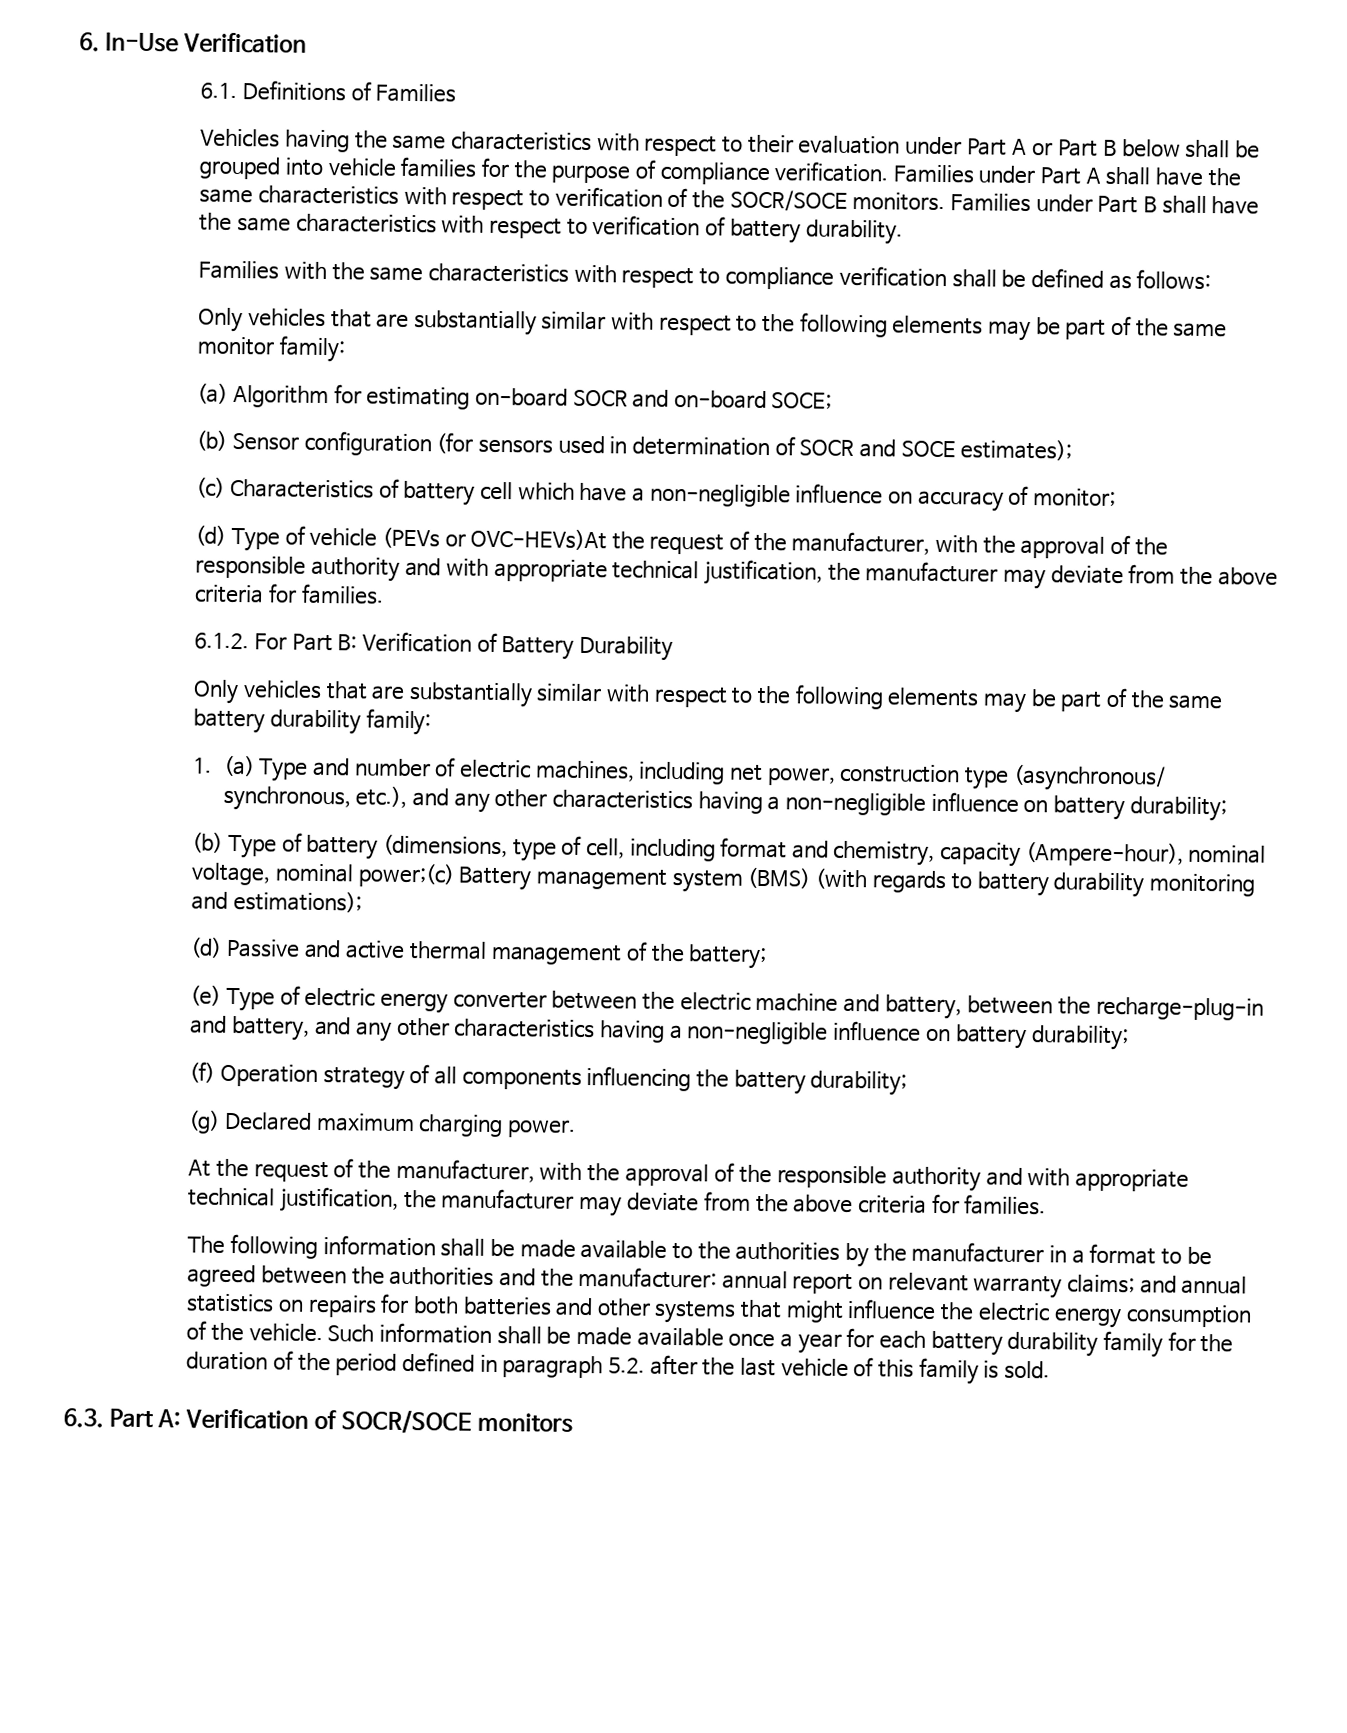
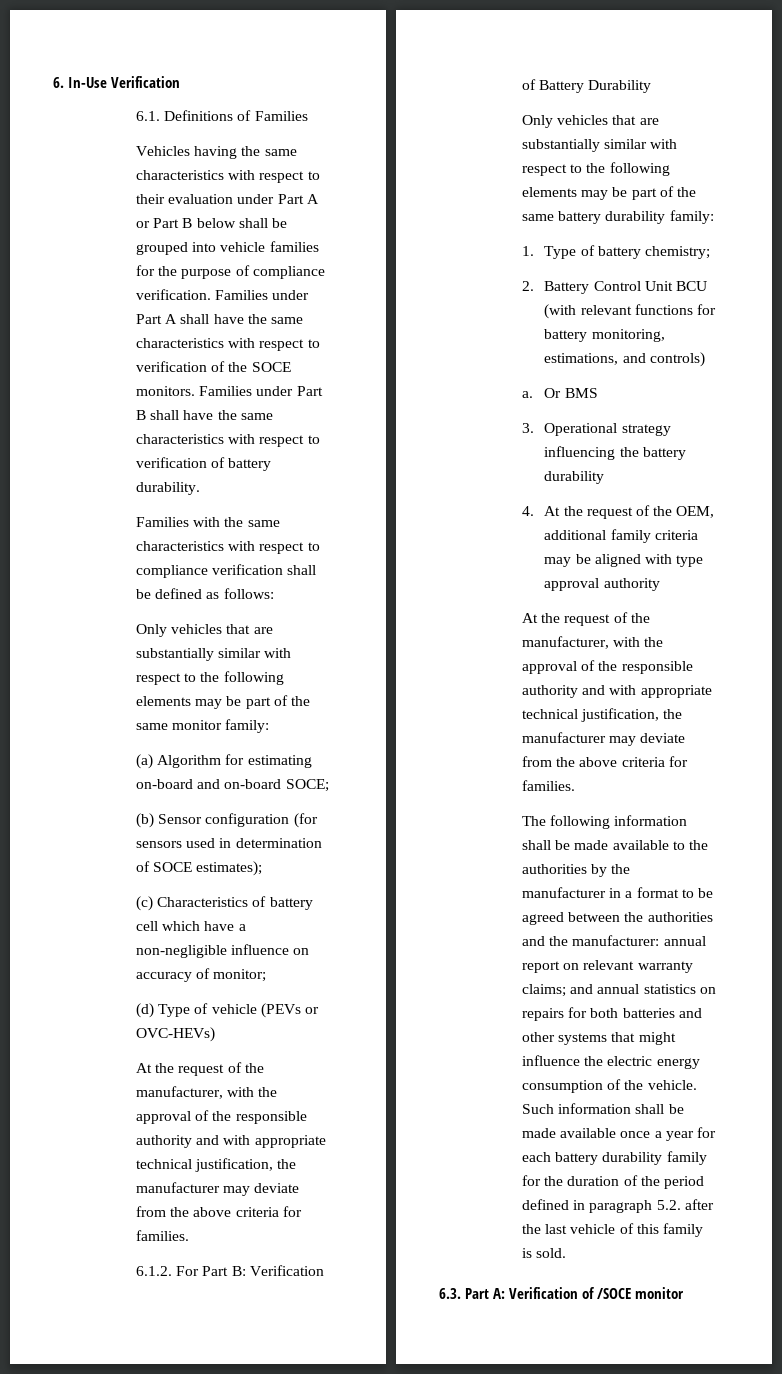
[729,189,848,212] SOCR/SOCE -> [251,362,291,372] SOCE
[572,389,628,407] SOCR -> (194, 784) none
[799,439,896,458] SOCR and -> (151, 866) none
[470,528,608,551] OVC-HEVs)At -> [136,1027,216,1042] [136,1063,153,1073] OVC-HEVs) // At
[222,755,1166,792] [222,785,1227,822] [192,832,1267,867] [191,862,1256,898] [191,891,362,913] [190,937,768,970] [190,985,1265,1021] [190,1015,1130,1051] [189,1061,908,1096] [188,1110,576,1138] (a) Type and number of electric machines, including net power, construction type (asynchronous/ synchronous, etc.), and any other characteristics having a non-negligible influence on battery durability; // (b) Type of battery (dimensions, type of cell, including format and chemistry, capacity (Ampere-hour), nominal voltage, nominal power;(c) Battery management system (BMS) (with regards to battery durability monitoring and estimations); // (d) Passive and active thermal management of the battery; // (e) Type of electric energy converter between the electric machine and battery, between the recharge-plug-in and battery, and any other characteristics having a non-negligible influence on battery durability; // (f) Operation strategy of all components influencing the battery durability; // (g) Declared maximum charging power. -> [544,245,710,259] [522,281,707,294] [544,304,716,319] [544,329,665,342] [544,352,705,367] [522,388,598,398] [522,423,671,436] [544,446,686,460] [544,471,605,484] [522,505,715,519] [544,529,698,543] [544,554,704,567] [544,578,660,591] Type of battery chemistry; // 2. Battery Control Unit BCU (with relevant functions for battery monitoring, estimations, and controls) // a. Or BMS // 3. Operational strategy influencing the battery durability // 4. At the request of the OEM, additional family criteria may be aligned with type approval authority
[341,1409,574,1434] SOCR/SOCE monitors -> [597,1287,685,1299] /SOCE monitor

